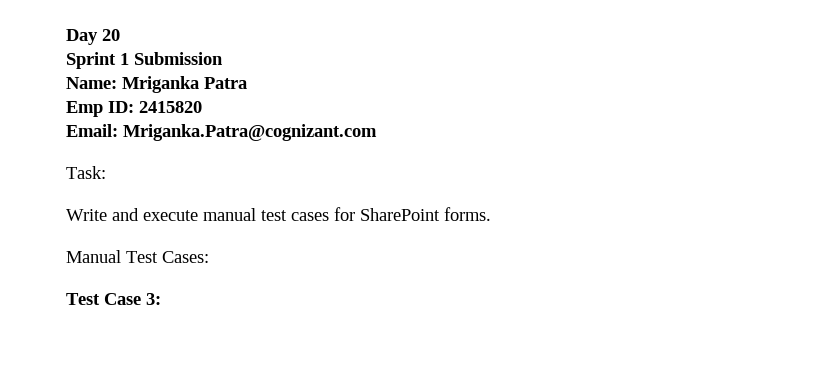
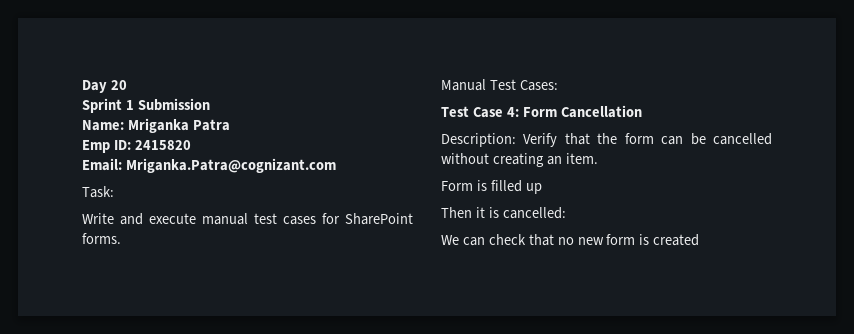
[146,293,161,305] 3: -> [506,105,642,118] [441,133,773,147] [441,153,598,167] [441,180,542,194] [441,207,566,219] [441,234,700,246] 4: Form Cancellation // Description: Verify that the form can be cancelled without creating an item. // Form is filled up // Then it is cancelled: // We can check that no new form is created

